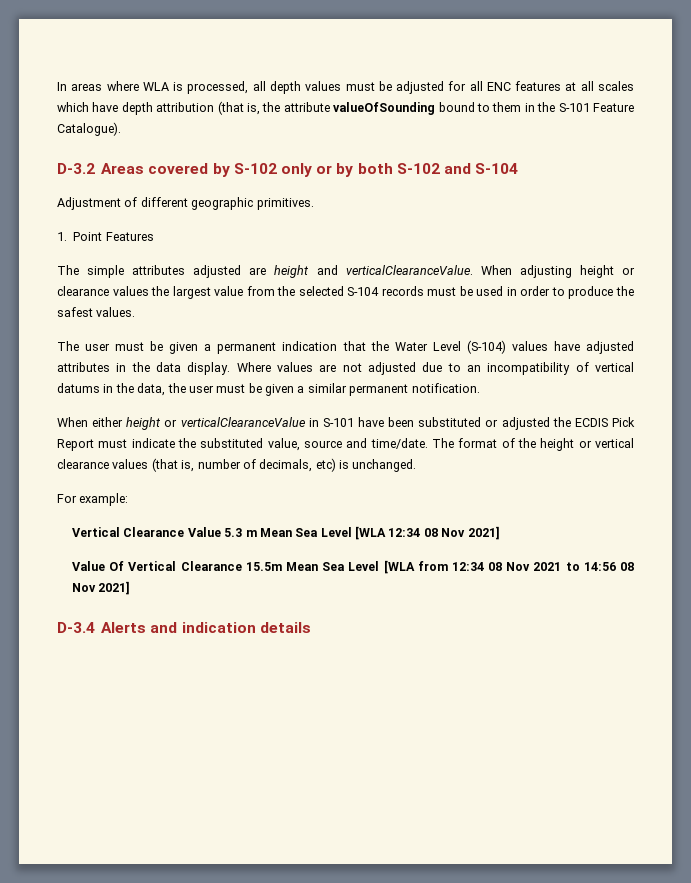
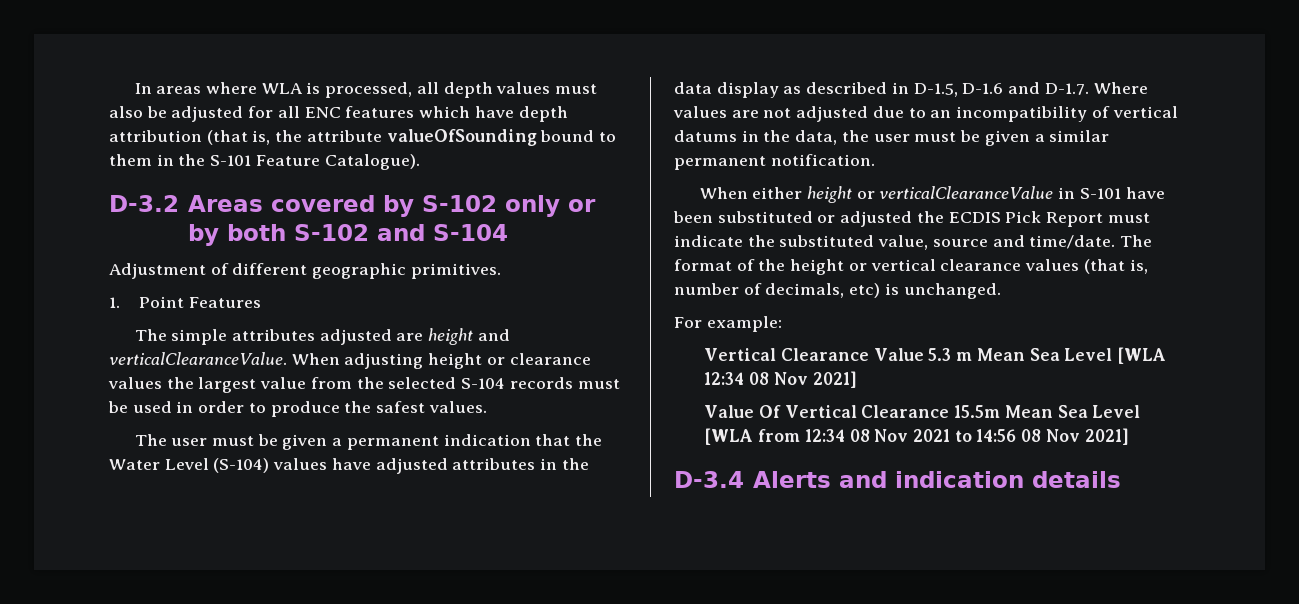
(375, 86) none -> [109,106,143,118] also
[565,81,634,91] at all scales -> (415, 112) none
[187,362,231,375] display. -> [716,82,1089,98] display as described in D-1.5, D-1.6 and D-1.7.

